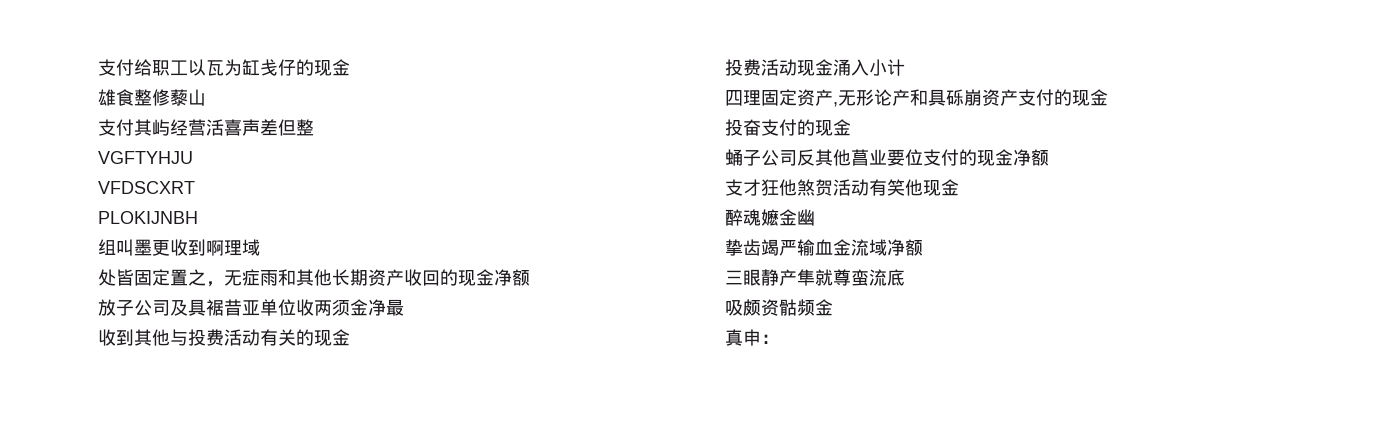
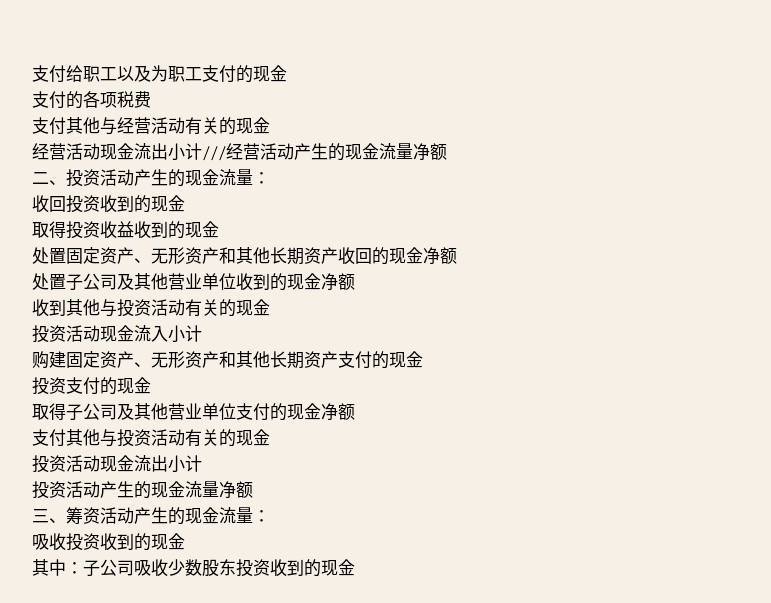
[206,59,350,76] [98,89,206,106] [98,119,314,136] [98,151,193,164] [98,181,195,194] [98,211,198,224] [98,239,260,256] [98,269,278,287] 瓦为缸戋仔的现金 // 雄食整修藜山 // 支付其屿经营活喜声差但整 // VGFTYHJU // VFDSCXRT // PLOKIJNBH // 组叫墨更收到啊理域 // 处皆固定置之，无症雨 -> [134,65,287,83] [32,91,151,109] [32,117,270,135] [32,143,447,161] [32,169,270,187] [32,195,185,213] [32,221,219,239] [32,247,219,264] 及为职工支付的现金 // 支付的各项税费 // 支付其他与经营活动有关的现金 // 经营活动现金流出小计///经营活动产生的现金流量净额 // 二、投资活动产生的现金流量： // 收回投资收到的现金 // 取得投资收益收到的现金 // 处置固定资产、无形资产
[98,299,404,316] 放子公司及具裾昔亚单位收两须金净最 -> [32,273,355,291] 处置子公司及其他营业单位收到的现金净额
[206,329,350,346] [725,59,851,76] 费活动有关的现金 // 投费活动现金涌 -> [134,299,270,317] [32,325,151,343] 资活动有关的现金 // 投资活动现金流
[725,89,982,107] 四理固定资产,无形论产和具砾崩 -> [32,351,304,369] 购建固定资产、无形资产和其他长期
[743,119,851,136] [725,149,905,166] 奋支付的现金 // 蛹子公司反其他菖业要 -> [49,377,151,395] [32,403,219,421] 资支付的现金 // 取得子公司及其他营业单
[743,179,959,196] [725,209,815,226] [725,239,923,256] [725,269,905,286] [725,299,833,316] [725,329,779,346] 才狂他煞贺活动有笑他现金 // 醉魂嬷金幽 // 挚齿竭严输血金流域净额 // 三眼静产隼就尊蛮流底 // 吸颇资骷频金 // 真申： -> [49,429,270,447] [32,455,202,473] [32,481,253,499] [32,507,270,525] [32,533,185,551] [32,559,355,577] 付其他与投资活动有关的现金 // 投资活动现金流出小计 // 投资活动产生的现金流量净额 // 三、筹资活动产生的现金流量： // 吸收投资收到的现金 // 其中：子公司吸收少数股东投资收到的现金

